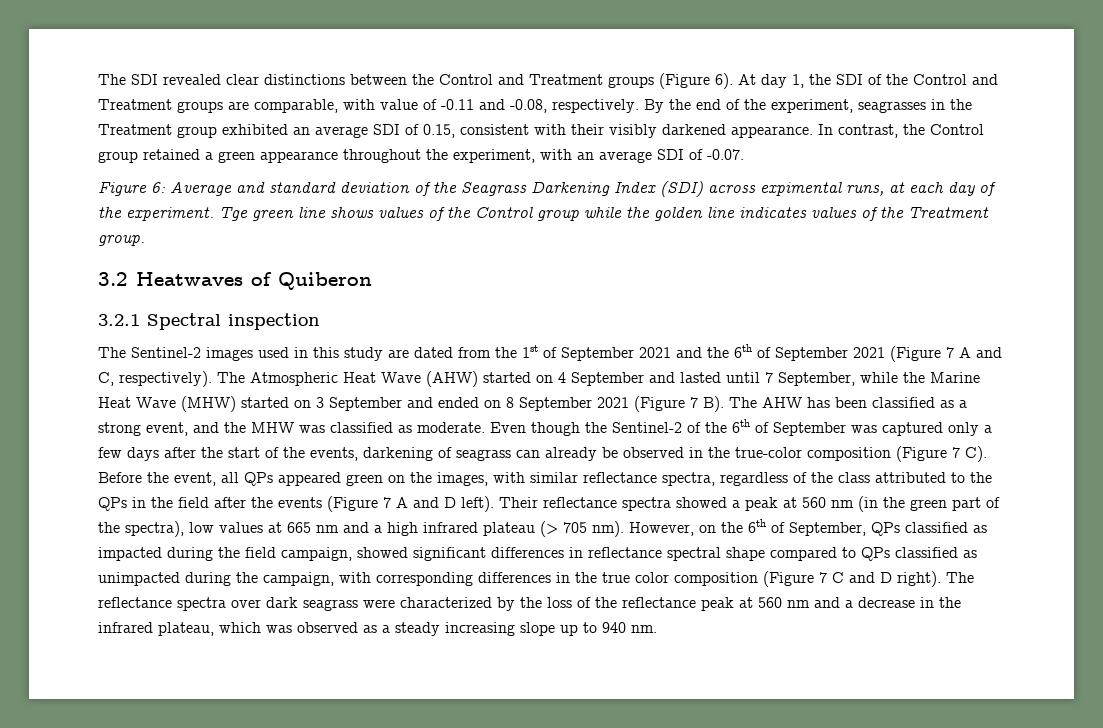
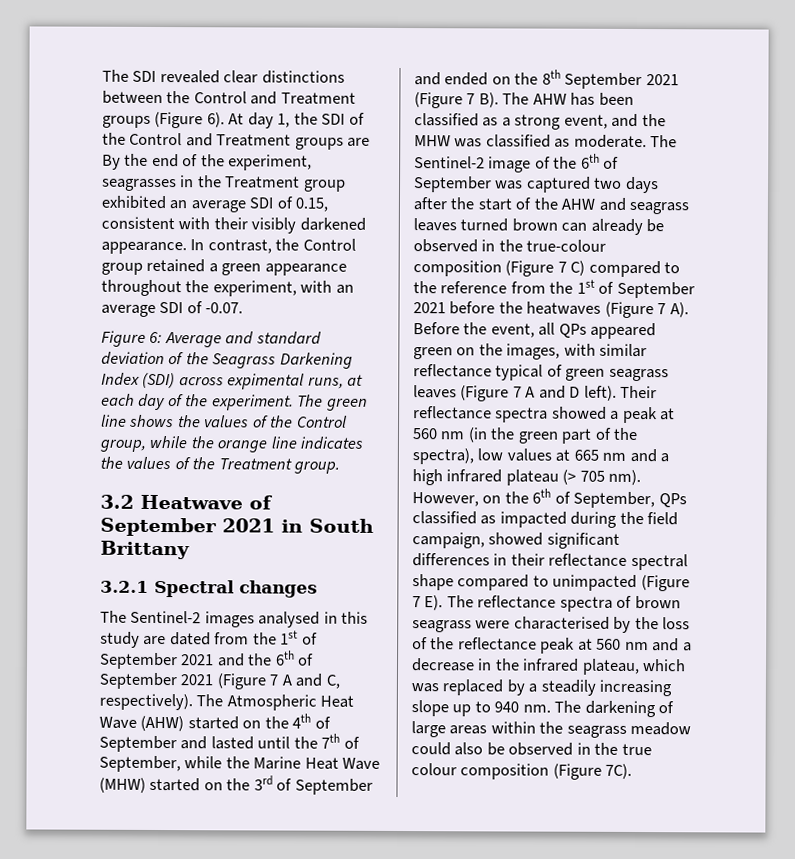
[254,99,639,113] comparable, with value of -0.11 and -0.08, respectively. -> (371, 142) none
[219,207,248,221] Tge -> [297,394,324,407] The
(374, 212) none -> [177,415,201,428] the
[537,207,703,221] group while the golden -> [100,435,268,453] group, while the orange
(807, 212) none -> [100,456,123,469] the
[136,272,372,290] Heatwaves of Quiberon -> [140,494,273,510] [100,517,374,537] [100,540,190,560] Heatwave of September 2021 in South Brittany
[228,313,320,330] inspection -> [239,580,318,598] changes
[258,347,289,358] used -> [258,611,321,628] analysed
[558,372,566,383] 4 -> [264,713,331,729] the 4th of
[765,372,773,383] 7 -> [293,733,360,749] the 7th of
[316,397,324,408] 3 -> [226,775,293,791] the 3rd of
[506,397,514,408] 8 -> [514,69,561,85] the 8th
[490,422,682,436] Even though the Sentinel-2 -> [650,135,678,148] [414,156,532,173] The Sentinel-2 image
[948,422,992,436] [98,447,122,458] only a few -> [594,177,623,189] two
[310,447,511,461] events, darkening of seagrass -> [561,197,690,215] [413,218,558,232] AHW and seagrass leaves turned brown
[735,446,987,462] true-color composition (Figure 7 C). -> [526,239,607,252] [413,260,681,278] [413,279,695,299] [413,301,689,319] true-colour composition (Figure 7 C) compared to the reference from the 1st of September 2021 before the heatwaves (Figure 7 A).
[662,472,992,486] [98,497,322,511] spectra, regardless of the class attributed to the QPs in the field after the events -> [495,364,669,382] [413,385,457,399] typical of green seagrass leaves
(583, 552) none -> [510,553,545,566] their
[861,547,977,561] [98,571,941,587] QPs classified as unimpacted during the campaign, with corresponding differences in the true color composition (Figure 7 C and D right). -> [552,574,690,592] [412,595,444,611] unimpacted (Figure 7 E).
[231,597,298,608] over dark -> [616,595,681,610] of brown
[400,597,492,608] characterized -> [513,616,610,630] characterised
[297,622,440,636] observed as a steady -> [442,679,596,696] replaced by a steadily
(657, 629) none -> [554,700,675,718] [411,721,692,738] [411,742,652,756] [411,763,633,780] The darkening of large areas within the seagrass meadow could also be observed in the true colour composition (Figure 7C).

